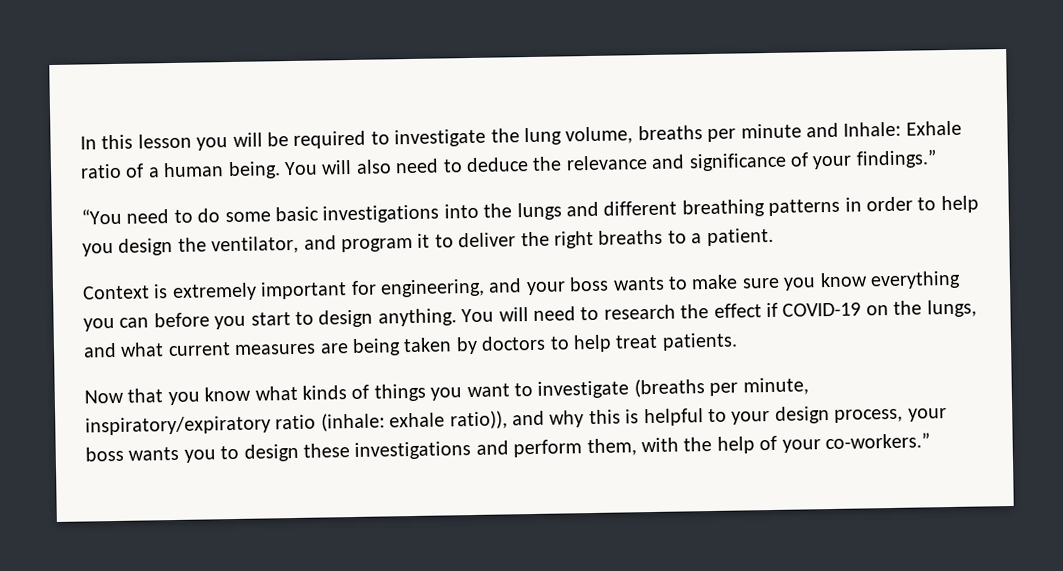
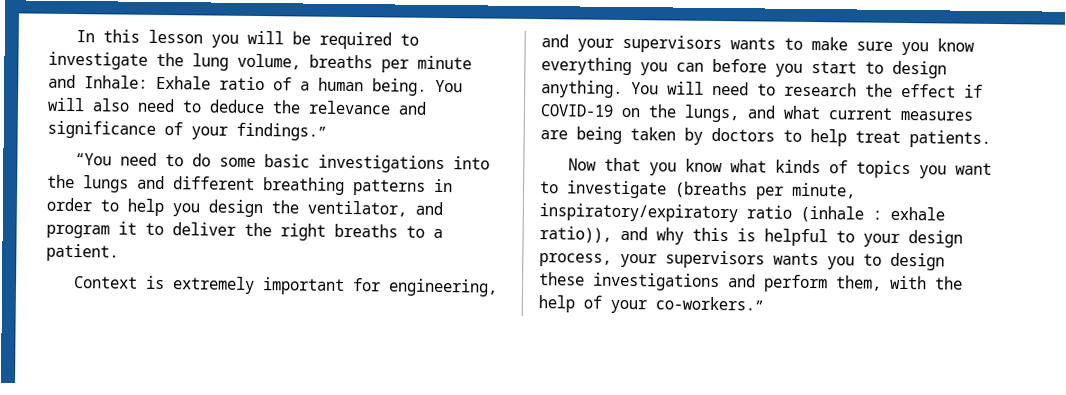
[569,276,610,292] boss -> [622,34,722,54] supervisors
[373,383,426,402] things -> [856,160,912,179] topics
[320,412,385,432] (inhale: -> [800,205,882,223] (inhale :
[85,446,124,462] boss -> [665,250,765,269] supervisors

